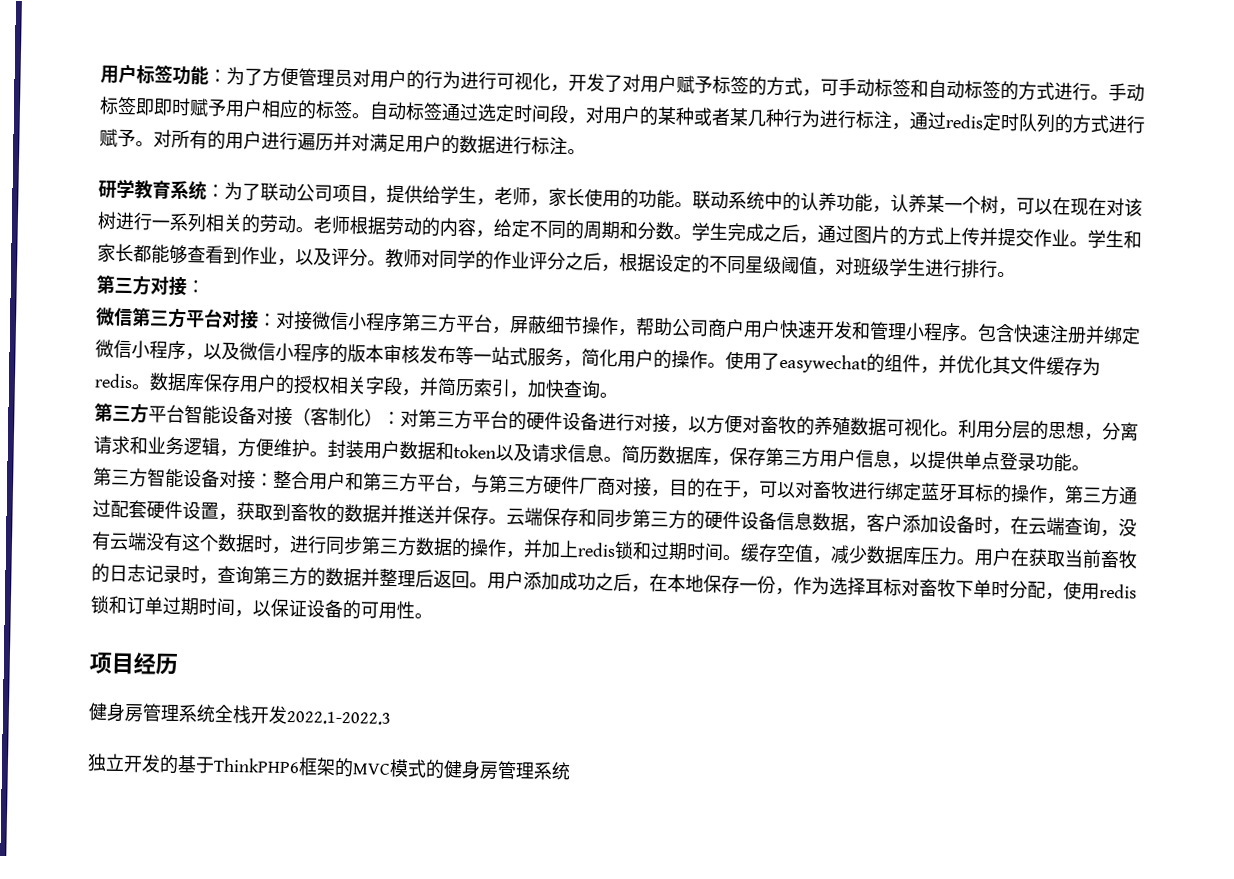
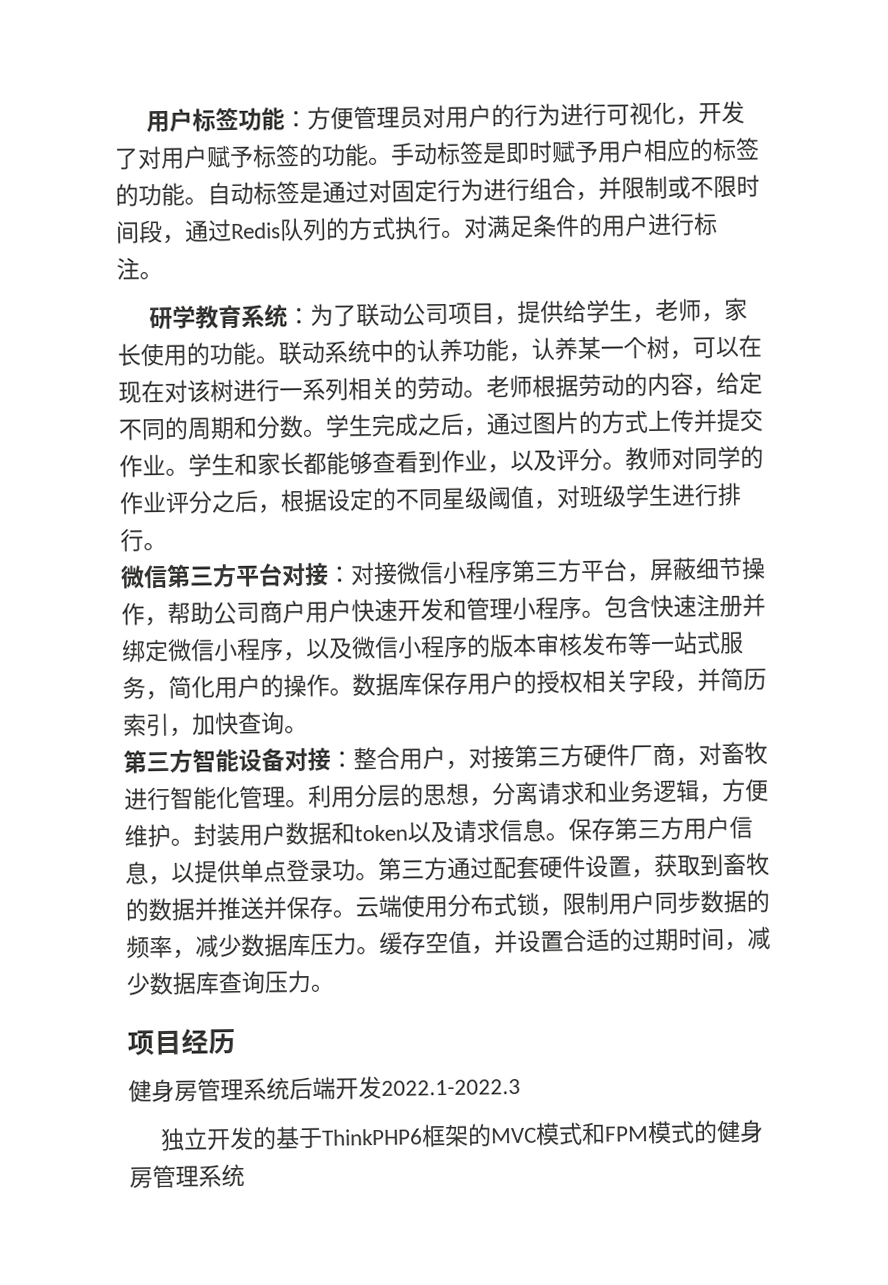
[226,66,263,86] 为了 -> (308, 119) none
[766,76,1091,101] 方式，可手动标签和自动标签的方式进行 -> [321,143,369,167] 功能
[135,98,155,116] 即 -> [482,142,507,165] 是
(353, 110) none -> [115,182,185,207] 的功能
[441,102,1146,134] [99,128,496,155] 通过选定时间段，对用户的某种或者某几种行为进行标注，通过redis定时队列的方式进行赋予。对所有的用户进行遍历并对满足用户的数据 -> [299,174,760,205] [115,213,649,244] 是通过对固定行为进行组合，并限制或不限时间段，通过Redis队列的方式执行。对满足条件的用户
[96,274,205,297] // 第三方对接： -> (167, 546) none
[725,350,1101,376] [94,373,150,390] 使用了easywechat的组件，并优化其文件缓存为redis。 -> (353, 691) none
[148,404,941,437] 平台智能设备对接（客制化）：对第三方平台的硬件设备进行对接，以方便对畜牧的养殖数据可视化 -> [192,741,768,773] [124,785,286,811] 智能设备对接：整合用户，对接第三方硬件厂商，对畜牧进行智能化管理
[621,445,730,467] 简历数据库， -> (569, 836) none
[1053,453,1090,473] [93,467,1066,505] 能。 // 第三方智能设备对接：整合用户和第三方平台，与第三方硬件厂商对接，目的在于，可以对畜牧进行绑定蓝牙耳标的操作， -> [355,871,379,881] 。
[542,507,1137,538] [91,531,814,563] 保存和同步第三方的硬件设备信息数据，客户添加设备时，在云端查询，没有云端没有这个数据时，进行同步第三方数据的操作，并加上redis锁和过期时间。缓存空值 -> [401,889,770,918] [126,934,173,959] 使用分布式锁，限制用户同步数据的频率
[974,547,1138,569] [91,563,1137,601] [90,595,416,620] 用户在获取当前畜牧的日志记录时，查询第三方的数据并整理后返回。用户添加成功之后，在本地保存一份，作为选择耳标对畜牧下单时分配，使用redis锁和订单过期时间，以保证设备的可用性 -> [379,926,771,955] [126,969,312,996] 缓存空值，并设置合适的过期时间，减少数据库查询压力
[214,704,252,724] 全栈 -> [289,1076,336,1101] 后端
(427, 768) none -> [580,1120,695,1146] 和FPM模式

